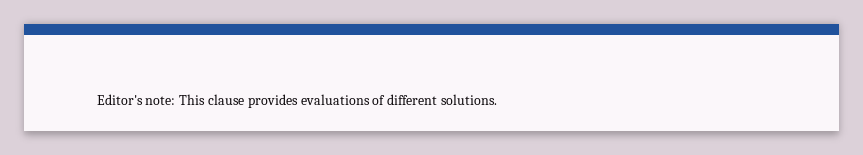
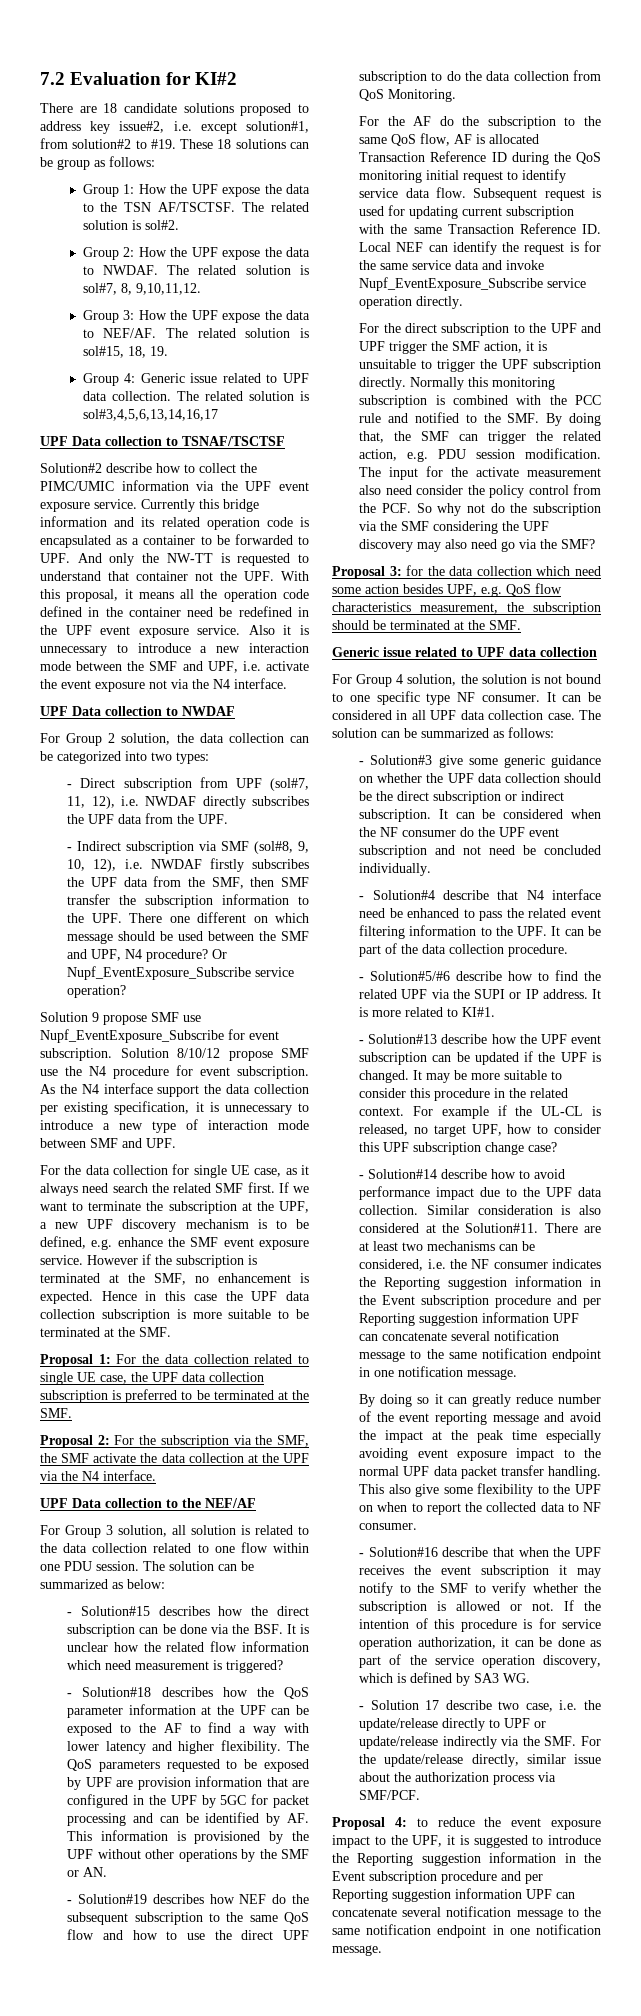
[96,94,497,108] Editor's note: This clause provides evaluations of different solutions. -> [40,72,238,85] [40,103,309,116] [40,121,309,134] [40,138,309,149] [40,156,155,170] [82,184,311,197] [82,202,309,212] [82,220,179,230] [82,247,311,260] [82,265,309,275] [82,283,201,295] [82,310,311,323] [82,328,309,338] [82,346,168,358] [82,373,309,386] [82,391,309,401] [82,409,218,421] [40,436,285,446] [40,463,257,473] [40,480,309,491] [40,499,259,512] [40,516,309,530] [40,534,309,548] [40,553,309,566] [40,571,309,581] [40,589,309,602] [40,606,309,617] [40,625,310,638] [40,643,309,656] [40,661,309,673] [40,678,287,692] [40,706,235,716] [40,733,309,746] [40,751,209,764] [67,777,309,791] [67,796,309,809] [67,813,229,824] [67,841,309,854] [67,858,309,872] [67,876,309,889] [67,894,309,908] [67,912,309,923] [67,931,309,944] [67,949,228,962] [67,966,295,980] [67,985,127,998] [40,1012,201,1025] [40,1029,279,1043] [40,1048,309,1061] [40,1065,309,1079] [40,1083,309,1097] [40,1101,309,1115] [40,1119,309,1133] [40,1138,176,1148] [40,1164,309,1178] [40,1182,309,1196] [40,1201,309,1214] [40,1219,309,1232] [40,1236,309,1250] [40,1254,257,1268] [40,1273,309,1285] [40,1291,311,1304] [40,1309,310,1322] [40,1327,171,1337] [40,1354,309,1367] [40,1372,264,1385] [40,1389,309,1403] [40,1408,72,1418] [40,1435,309,1448] [40,1453,309,1463] [40,1470,156,1481] [40,1498,256,1508] [40,1525,309,1538] [40,1542,309,1553] [40,1561,254,1571] [40,1579,165,1589] [67,1606,309,1616] [67,1624,310,1637] [67,1641,309,1652] [67,1660,284,1673] [67,1687,309,1699] [67,1704,309,1718] [67,1722,309,1736] [67,1740,309,1754] [67,1759,309,1772] [67,1776,309,1790] [67,1794,309,1808] [67,1812,310,1826] [67,1830,309,1844] [67,1849,309,1862] [67,1867,108,1877] [67,1894,310,1904] [67,1912,309,1925] [67,1929,309,1940] [359,70,601,84] [359,89,457,102] [359,116,601,129] [359,133,540,146] [359,151,601,165] [359,169,567,183] [359,187,601,201] [359,205,575,219] [359,223,601,234] [359,241,601,255] [359,260,545,270] [359,277,587,291] [359,296,464,309] [359,323,601,336] [359,341,548,354] [359,359,601,372] [359,377,556,390] [359,395,601,408] [359,412,601,426] [359,431,601,444] [359,448,601,462] [359,466,601,480] [359,484,601,498] [359,503,601,516] [359,521,550,534] [359,539,596,552] [332,565,601,579] [332,583,562,597] [332,602,601,615] [332,620,521,630] [332,647,597,657] [332,674,601,687] [332,691,601,705] [332,710,601,720] [332,727,554,738] [359,755,601,768] [359,773,601,783] [359,791,565,804] [359,809,601,822] [359,827,560,837] [359,845,601,858] [359,863,432,876] [359,889,601,900] [359,908,601,921] [359,925,601,939] [359,943,569,957] [359,970,601,981] [359,989,601,999] [359,1007,496,1017] [359,1034,601,1044] [359,1051,601,1065] [359,1070,563,1083] [359,1088,569,1101] [359,1105,601,1119] [359,1124,601,1137] [359,1142,558,1155] [359,1169,566,1179] [359,1186,602,1200] [359,1205,601,1215] [359,1223,601,1233] [359,1241,536,1251] [359,1259,601,1271] [359,1276,601,1290] [359,1295,601,1308] [359,1312,580,1326] [359,1330,560,1341] [359,1348,601,1362] [359,1366,518,1380] [359,1394,601,1407] [359,1411,601,1425] [359,1430,601,1443] [359,1448,601,1461] [359,1465,601,1479] [359,1483,601,1497] [359,1502,601,1515] [359,1523,418,1530] [359,1547,601,1557] [359,1565,601,1578] [359,1582,601,1596] [359,1600,601,1614] [359,1618,601,1632] [359,1637,601,1650] [359,1654,601,1668] [359,1672,531,1686] [359,1700,601,1712] [359,1718,547,1731] [359,1736,601,1749] [359,1754,601,1767] [359,1772,557,1785] [359,1790,421,1800] [332,1817,601,1830] [332,1835,601,1848] [332,1852,601,1866] [332,1871,543,1884] [332,1888,575,1902] [332,1906,601,1920] [332,1924,601,1938] [332,1945,382,1956] 7.2 Evaluation for KI#2 // There are 18 candidate solutions proposed to address key issue#2, i.e. except solution#1, from solution#2 to #19. These 18 solutions can be group as follows: // Group 1: How the UPF expose the data to the TSN AF/TSCTSF. The related solution is sol#2. // Group 2: How the UPF expose the data to NWDAF. The related solution is sol#7, 8, 9,10,11,12. // Group 3: How the UPF expose the data to NEF/AF. The related solution is sol#15, 18, 19. // Group 4: Generic issue related to UPF data collection. The related solution is sol#3,4,5,6,13,14,16,17 // UPF Data collection to TSNAF/TSCTSF // Solution#2 describe how to collect the PIMC/UMIC information via the UPF event exposure service. Currently this bridge information and its related operation code is encapsulated as a container to be forwarded to UPF. And only the NW-TT is requested to understand that container not the UPF. With this proposal, it means all the operation code defined in the container need be redefined in the UPF event exposure service. Also it is unnecessary to introduce a new interaction mode between the SMF and UPF, i.e. activate the event exposure not via the N4 interface. // UPF Data collection to NWDAF // For Group 2 solution, the data collection can be categorized into two types: // - Direct subscription from UPF (sol#7, 11, 12), i.e. NWDAF directly subscribes the UPF data from the UPF. // - Indirect subscription via SMF (sol#8, 9, 10, 12), i.e. NWDAF firstly subscribes the UPF data from the SMF, then SMF transfer the subscription information to the UPF. There one different on which message should be used between the SMF and UPF, N4 procedure? Or Nupf_EventExposure_Subscribe service operation? // Solution 9 propose SMF use Nupf_EventExposure_Subscribe for event subscription. Solution 8/10/12 propose SMF use the N4 procedure for event subscription. As the N4 interface support the data collection per existing specification, it is unnecessary to introduce a new type of interaction mode between SMF and UPF. // For the data collection for single UE case, as it always need search the related SMF first. If we want to terminate the subscription at the UPF, a new UPF discovery mechanism is to be defined, e.g. enhance the SMF event exposure service. However if the subscription is terminated at the SMF, no enhancement is expected. Hence in this case the UPF data collection subscription is more suitable to be terminated at the SMF. // Proposal 1: For the data collection related to single UE case, the UPF data collection subscription is preferred to be terminated at the SMF. // Proposal 2: For the subscription via the SMF, the SMF activate the data collection at the UPF via the N4 interface. // UPF Data collection to the NEF/AF // For Group 3 solution, all solution is related to the data collection related to one flow within one PDU session. The solution can be summarized as below: // - Solution#15 describes how the direct subscription can be done via the BSF. It is unclear how the related flow information which need measurement is triggered? // - Solution#18 describes how the QoS parameter information at the UPF can be exposed to the AF to find a way with lower latency and higher flexibility. The QoS parameters requested to be exposed by UPF are provision information that are configured in the UPF by 5GC for packet processing and can be identified by AF. This information is provisioned by the UPF without other operations by the SMF or AN. // - Solution#19 describes how NEF do the subsequent subscription to the same QoS flow and how to use the direct UPF subscription to do the data collection from QoS Monitoring. // For the AF do the subscription to the same QoS flow, AF is allocated Transaction Reference ID during the QoS monitoring initial request to identify service data flow. Subsequent request is used for updating current subscription with the same Transaction Reference ID. Local NEF can identify the request is for the same service data and invoke Nupf_EventExposure_Subscribe service operation directly. // For the direct subscription to the UPF and UPF trigger the SMF action, it is unsuitable to trigger the UPF subscription directly. Normally this monitoring subscription is combined with the PCC rule and notified to the SMF. By doing that, the SMF can trigger the related action, e.g. PDU session modification. The input for the activate measurement also need consider the policy control from the PCF. So why not do the subscription via the SMF considering the UPF discovery may also need go via the SMF? // Proposal 3: for the data collection which need some action besides UPF, e.g. QoS flow characteristics measurement, the subscription should be terminated at the SMF. // Generic issue related to UPF data collection // For Group 4 solution, the solution is not bound to one specific type NF consumer. It can be considered in all UPF data collection case. The solution can be summarized as follows: // - Solution#3 give some generic guidance on whether the UPF data collection should be the direct subscription or indirect subscription. It can be considered when the NF consumer do the UPF event subscription and not need be concluded individually. // - Solution#4 describe that N4 interface need be enhanced to pass the related event filtering information to the UPF. It can be part of the data collection procedure. // - Solution#5/#6 describe how to find the related UPF via the SUPI or IP address. It is more related to KI#1. // - Solution#13 describe how the UPF event subscription can be updated if the UPF is changed. It may be more suitable to consider this procedure in the related context. For example if the UL-CL is released, no target UPF, how to consider this UPF subscription change case? // - Solution#14 describe how to avoid performance impact due to the UPF data collection. Similar consideration is also considered at the Solution#11. There are at least two mechanisms can be considered, i.e. the NF consumer indicates the Reporting suggestion information in the Event subscription procedure and per Reporting suggestion information UPF can concatenate several notification message to the same notification endpoint in one notification message. // By doing so it can greatly reduce number of the event reporting message and avoid the impact at the peak time especially avoiding event exposure impact to the normal UPF data packet transfer handling. This also give some flexibility to the UPF on when to report the collected data to NF consumer. // - Solution#16 describe that when the UPF receives the event subscription it may notify to the SMF to verify whether the subscription is allowed or not. If the intention of this procedure is for service operation authorization, it can be done as part of the service operation discovery, which is defined by SA3 WG. // - Solution 17 describe two case, i.e. the update/release directly to UPF or update/release indirectly via the SMF. For the update/release directly, similar issue about the authorization process via SMF/PCF. // Proposal 4: to reduce the event exposure impact to the UPF, it is suggested to introduce the Reporting suggestion information in the Event subscription procedure and per Reporting suggestion information UPF can concatenate several notification message to the same notification endpoint in one notification message.

